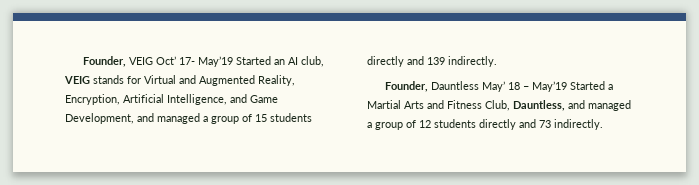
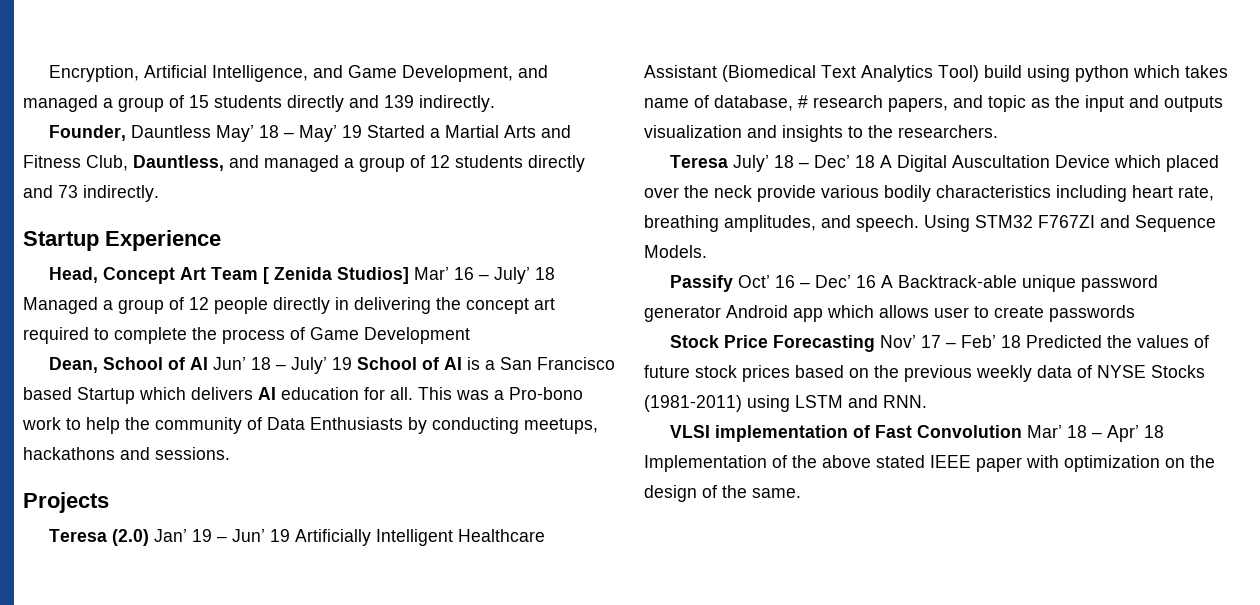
[83,56,325,67] [64,75,295,86] Founder, VEIG Oct’ 17- May’19 Started an AI club, VEIG stands for Virtual and Augmented Reality, -> (49, 73) none
[532,81,568,92] May’19 -> [299,125,363,142] May’ 19
(603, 124) none -> [23,230,221,251] [49,267,556,284] [23,297,555,314] [23,327,470,344] [49,357,616,374] [23,387,583,404] [22,417,598,434] [23,447,230,460] [23,492,109,513] [49,529,546,546] [644,65,1228,82] [644,95,1223,112] [644,125,998,142] [670,155,1220,172] [644,185,1214,202] [644,215,1216,232] [644,245,707,258] [670,275,1159,292] [644,305,1135,322] [670,335,1210,352] [644,365,1205,382] [644,395,927,412] [670,425,1165,442] [644,455,1215,472] [644,485,801,502] // Startup Experience // Head, Concept Art Team [ Zenida Studios] Mar’ 16 – July’ 18 Managed a group of 12 people directly in delivering the concept art required to complete the process of Game Development // Dean, School of AI Jun’ 18 – July’ 19 School of AI is a San Francisco based Startup which delivers AI education for all. This was a Pro-bono work to help the community of Data Enthusiasts by conducting meetups, hackathons and sessions. // Projects // Teresa (2.0) Jan’ 19 – Jun’ 19 Artificially Intelligent Healthcare Assistant (Biomedical Text Analytics Tool) build using python which takes name of database, # research papers, and topic as the input and outputs visualization and insights to the researchers. // Teresa July’ 18 – Dec’ 18 A Digital Auscultation Device which placed over the neck provide various bodily characteristics including heart rate, breathing amplitudes, and speech. Using STM32 F767ZI and Sequence Models. // Passify Oct’ 16 – Dec’ 16 A Backtrack-able unique password generator Android app which allows user to create passwords // Stock Price Forecasting Nov’ 17 – Feb’ 18 Predicted the values of future stock prices based on the previous weekly data of NYSE Stocks (1981-2011) using LSTM and RNN. // VLSI implementation of Fast Convolution Mar’ 18 – Apr’ 18 Implementation of the above stated IEEE paper with optimization on the design of the same.

